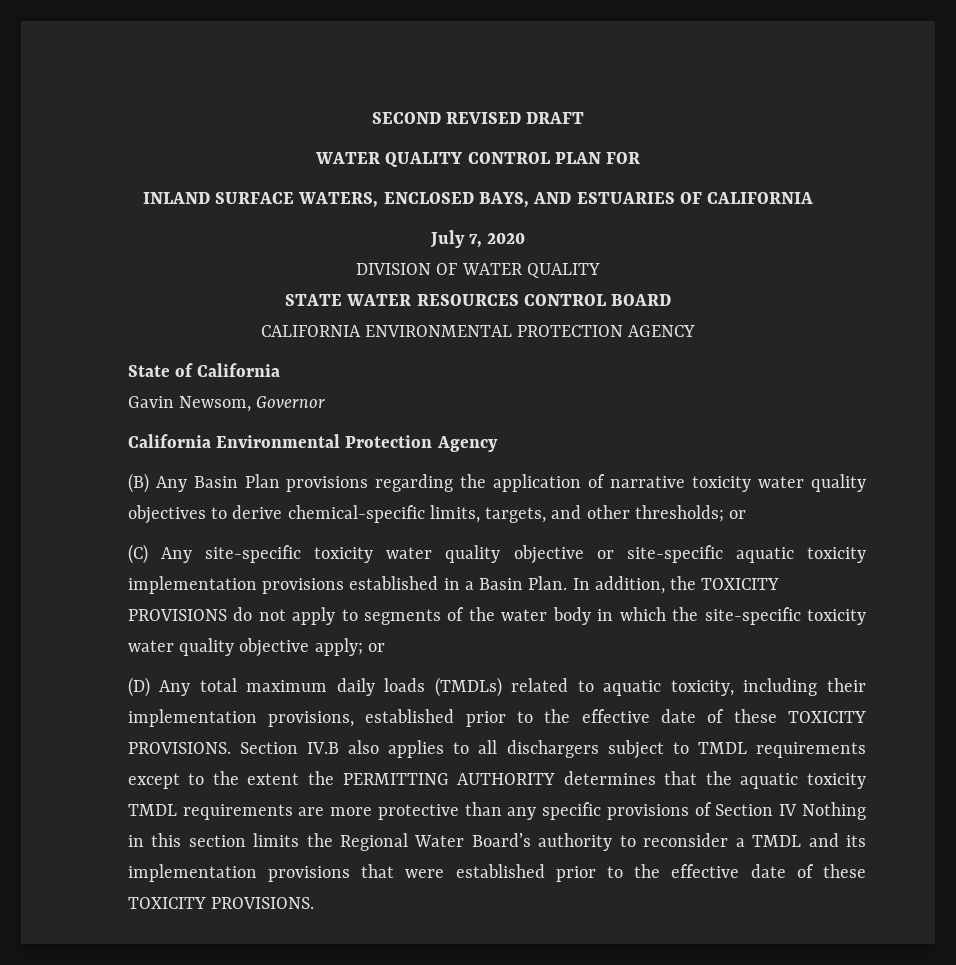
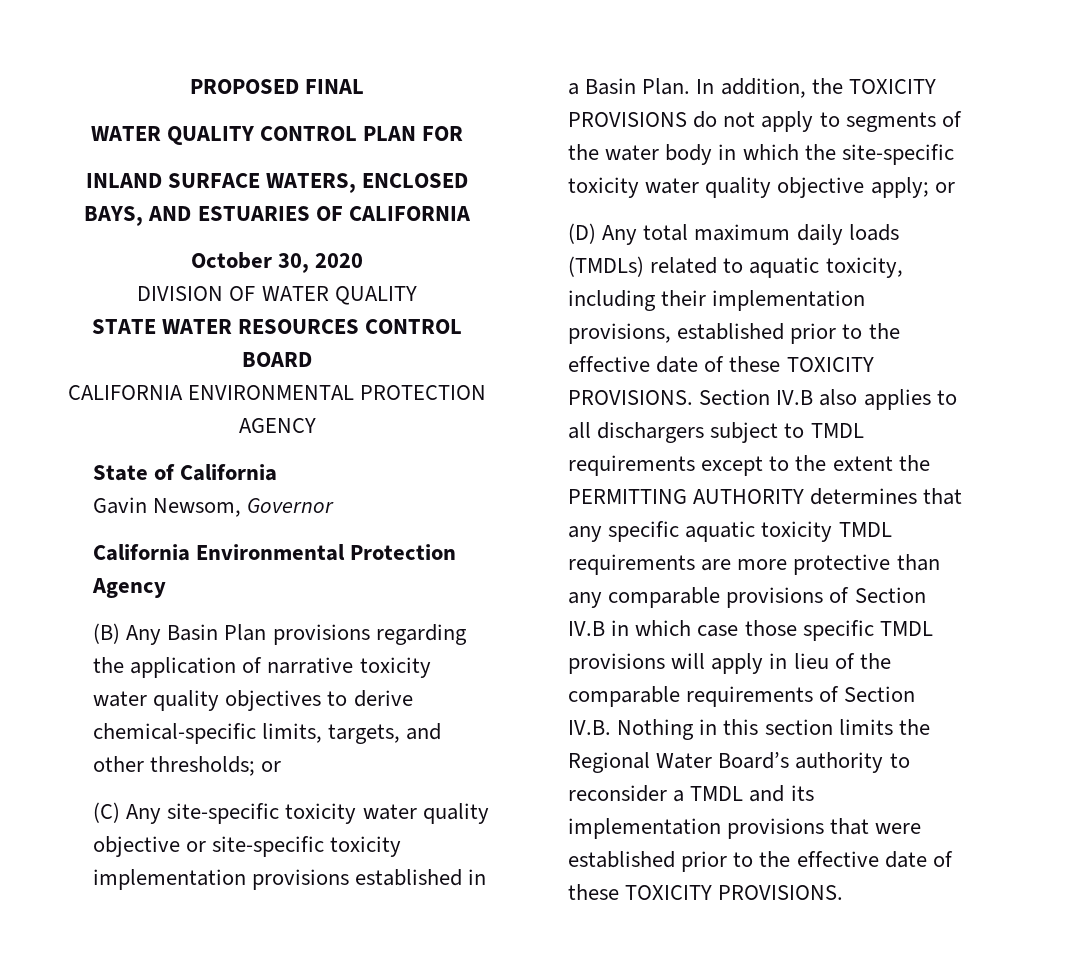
[371,112,585,124] SECOND REVISED DRAFT -> [189,79,365,94] PROPOSED FINAL
[429,230,482,248] July 7, -> [190,252,309,273] October 30,
[735,547,794,563] aquatic -> (325, 846) none
[705,771,732,785] the -> [568,521,680,542] any specific
[542,802,602,820] specific -> [608,587,721,608] comparable
[779,804,798,816] IV -> [568,620,933,641] [568,653,891,674] [568,686,916,707] [568,720,612,735] IV.B in which case those specific TMDL provisions will apply in lieu of the comparable requirements of Section IV.B.

